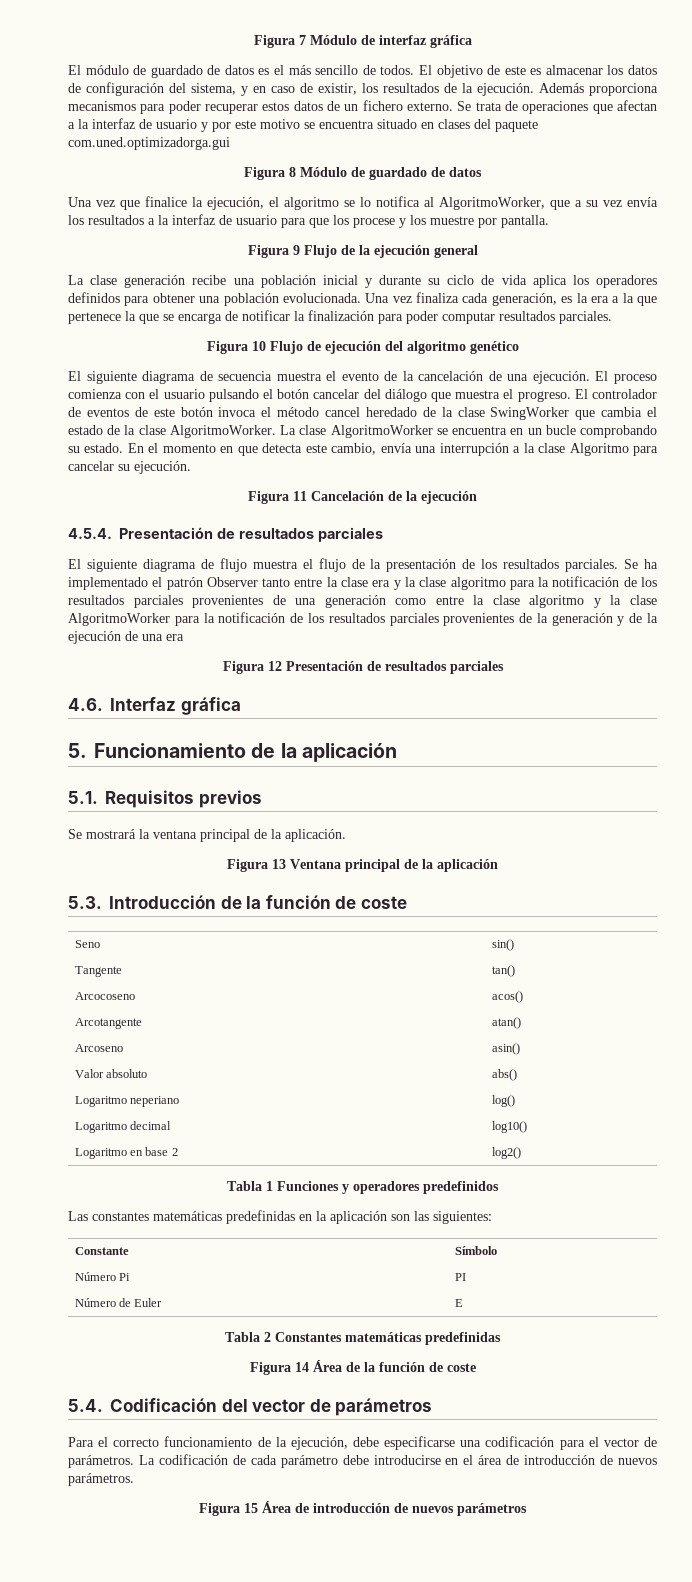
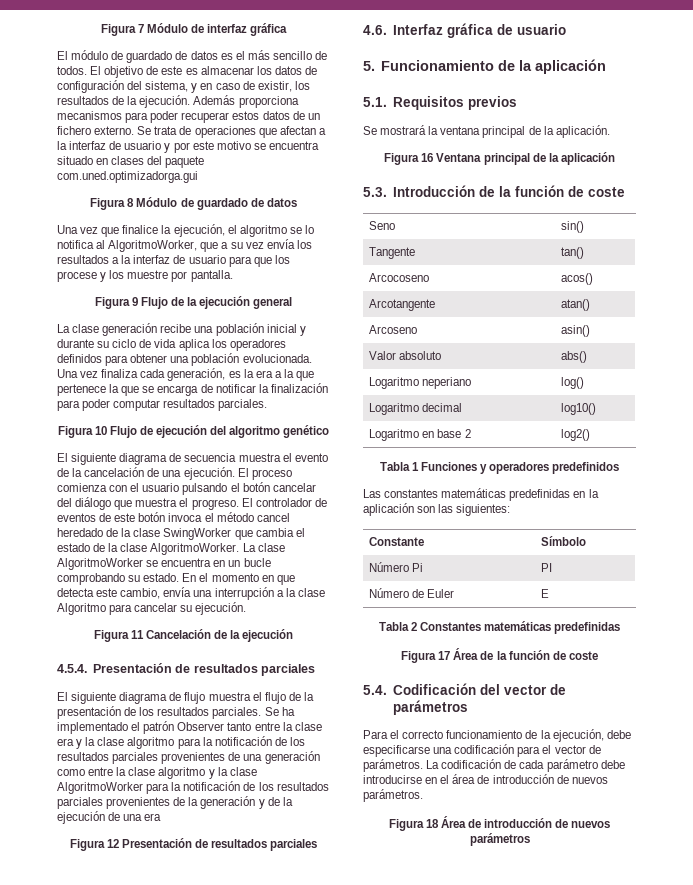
(241, 706) none -> [496,24,566,35] de usuario
[272,859,286,869] 13 -> [421,153,434,162] 16
[294,1362,309,1372] 14 -> [438,651,451,660] 17
[244,1503,258,1513] 15 -> [425,819,439,828] 18

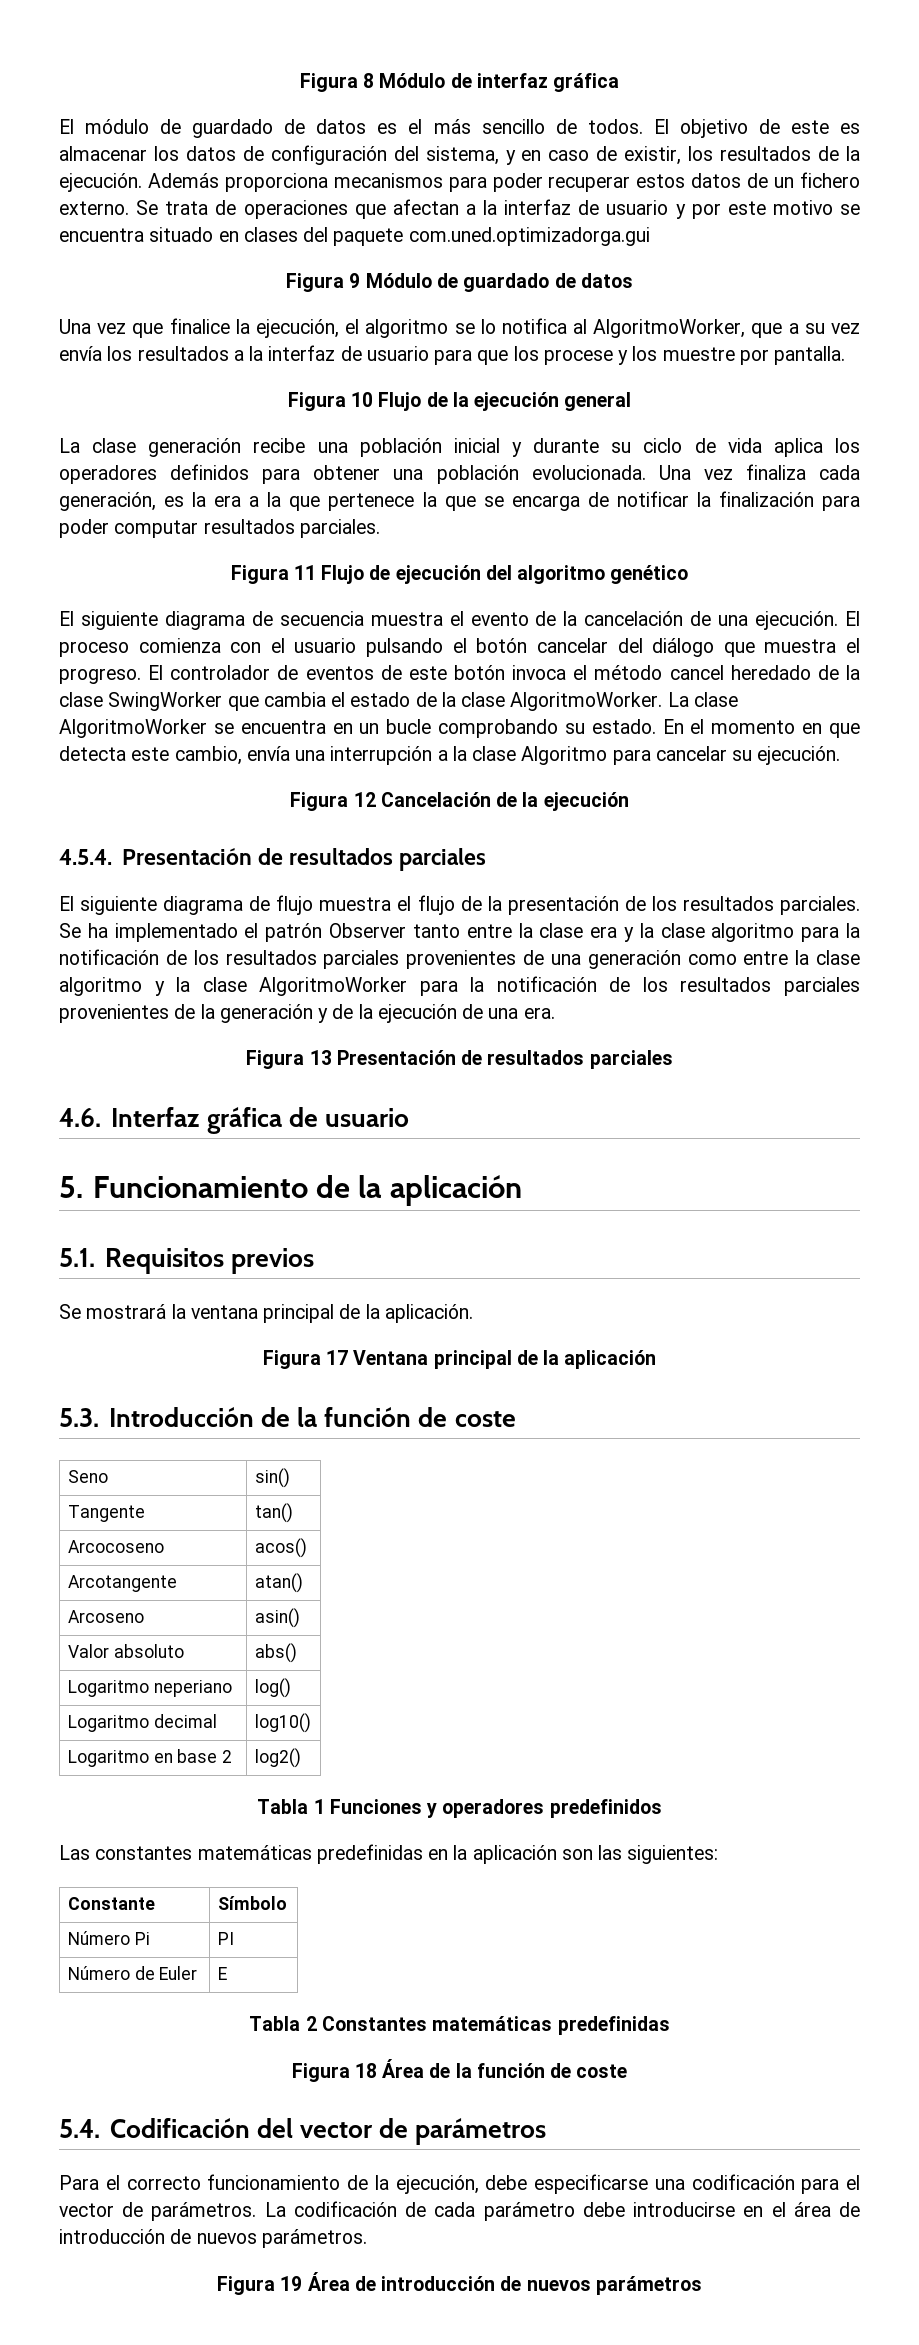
[100,24,144,36] Figura 7 -> [299,73,375,92] Figura 8
[127,198,135,207] 8 -> [349,273,361,288] 9
[131,297,138,306] 9 -> [350,392,373,407] 10
[94,426,107,435] 10 -> [293,565,316,580] 11
[130,630,144,639] 11 -> [353,792,376,807] 12
[144,813,162,821] [69,839,119,851] era // Figura 12 -> [523,1007,555,1019] [246,1050,332,1069] era. // Figura 13
[421,153,434,162] 16 -> [325,1350,348,1365] 17
[438,651,451,660] 17 -> [354,2063,377,2078] 18
[425,819,439,828] 18 -> [280,2276,303,2291] 19

